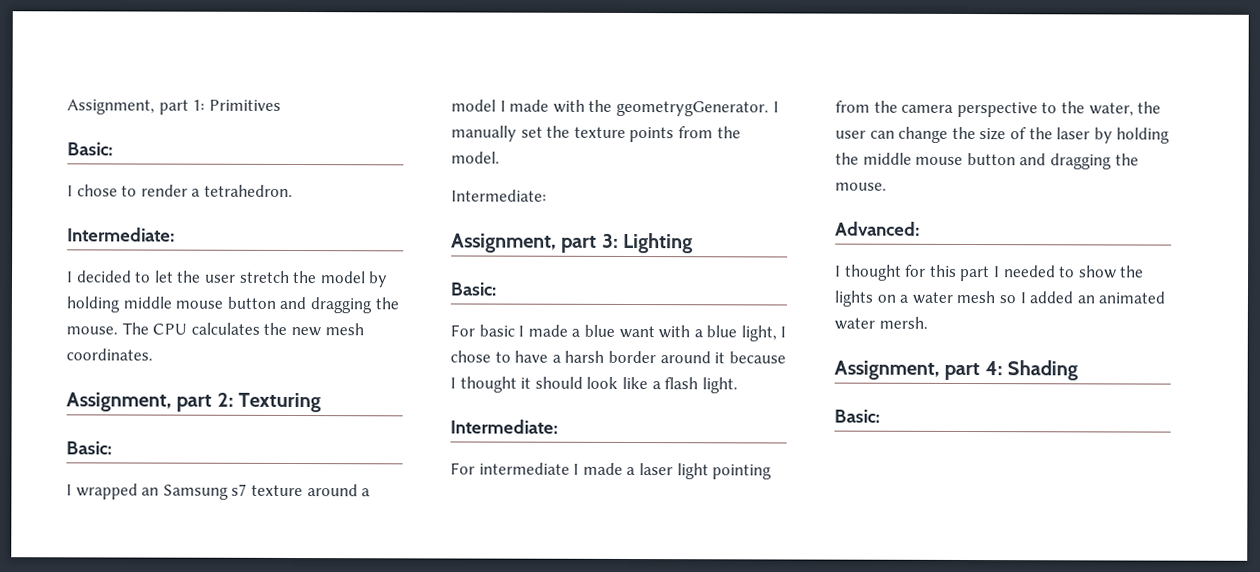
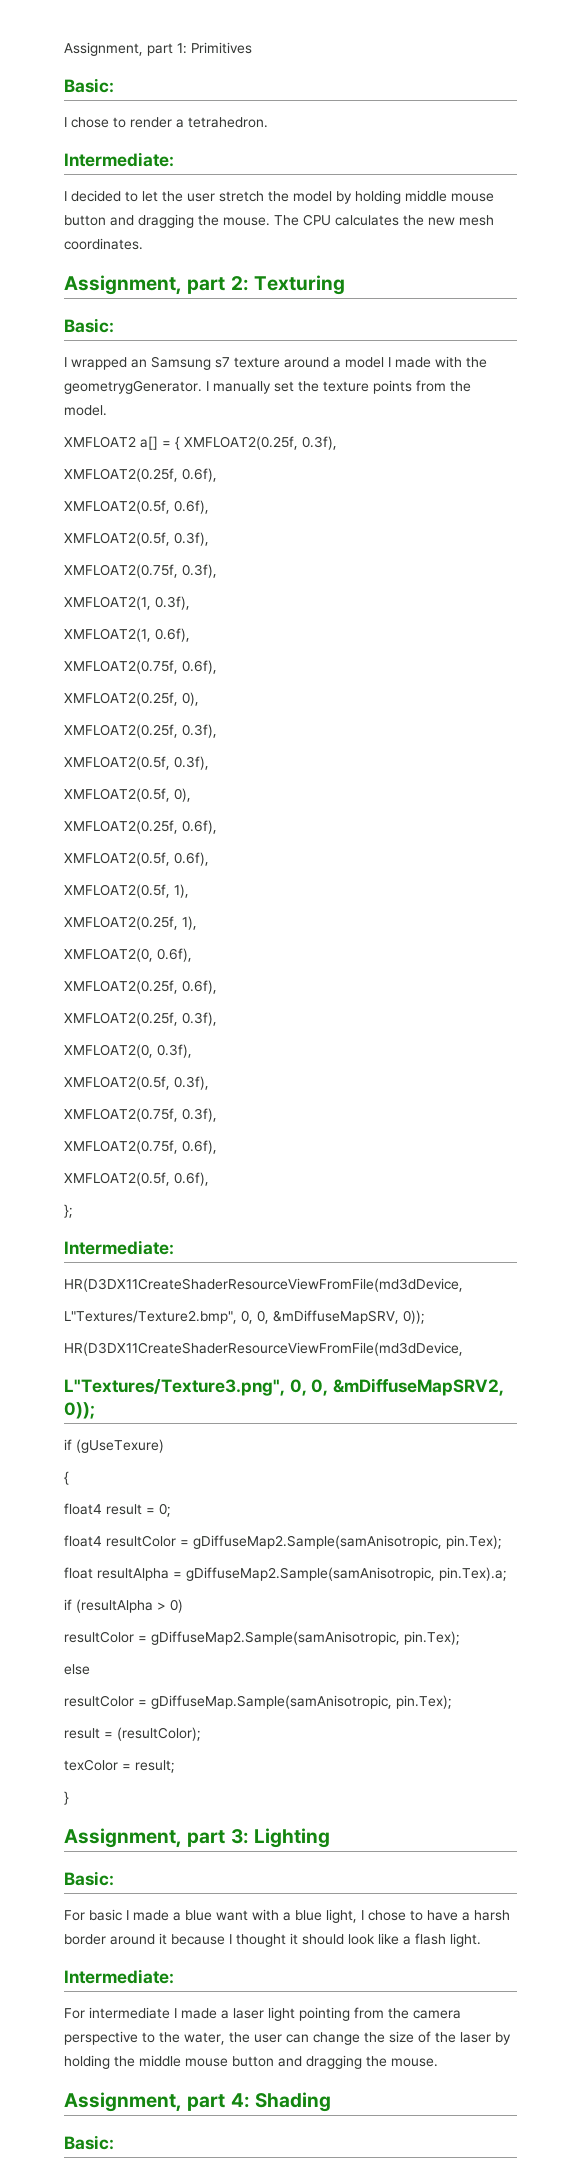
[451,189,547,202] Intermediate: -> [64,436,337,450] [64,468,217,482] [64,500,209,514] [64,532,209,546] [64,564,217,578] [64,596,190,610] [64,628,190,642] [64,660,217,674] [64,692,199,706] [64,724,217,738] [64,756,209,770] [64,788,191,802] [64,820,217,834] [64,852,209,866] [64,884,189,898] [64,916,197,930] [64,948,192,962] [64,980,217,994] [64,1012,217,1026] [64,1044,192,1058] [64,1076,209,1090] [64,1108,217,1122] [64,1140,217,1154] [64,1172,209,1186] [64,1204,73,1218] [64,1240,174,1255] [64,1278,463,1292] [64,1310,425,1324] [64,1342,463,1356] [64,1378,505,1396] [64,1402,95,1419] [64,1439,164,1453] [64,1471,69,1485] [64,1503,171,1517] [64,1535,502,1549] [64,1567,507,1581] [64,1599,183,1613] [64,1631,460,1645] [64,1664,90,1675] [64,1695,452,1709] [64,1727,201,1741] [64,1759,175,1773] [64,1791,69,1805] XMFLOAT2 a[] = { XMFLOAT2(0.25f, 0.3f), // XMFLOAT2(0.25f, 0.6f), // XMFLOAT2(0.5f, 0.6f), // XMFLOAT2(0.5f, 0.3f), // XMFLOAT2(0.75f, 0.3f), // XMFLOAT2(1, 0.3f), // XMFLOAT2(1, 0.6f), // XMFLOAT2(0.75f, 0.6f), // XMFLOAT2(0.25f, 0), // XMFLOAT2(0.25f, 0.3f), // XMFLOAT2(0.5f, 0.3f), // XMFLOAT2(0.5f, 0), // XMFLOAT2(0.25f, 0.6f), // XMFLOAT2(0.5f, 0.6f), // XMFLOAT2(0.5f, 1), // XMFLOAT2(0.25f, 1), // XMFLOAT2(0, 0.6f), // XMFLOAT2(0.25f, 0.6f), // XMFLOAT2(0.25f, 0.3f), // XMFLOAT2(0, 0.3f), // XMFLOAT2(0.5f, 0.3f), // XMFLOAT2(0.75f, 0.3f), // XMFLOAT2(0.75f, 0.6f), // XMFLOAT2(0.5f, 0.6f), // }; // Intermediate: // HR(D3DX11CreateShaderResourceViewFromFile(md3dDevice, // L"Textures/Texture2.bmp", 0, 0, &mDiffuseMapSRV, 0)); // HR(D3DX11CreateShaderResourceViewFromFile(md3dDevice, // L"Textures/Texture3.png", 0, 0, &mDiffuseMapSRV2, 0)); // if (gUseTexure) // { // float4 result = 0; // float4 resultColor = gDiffuseMap2.Sample(samAnisotropic, pin.Tex); // float resultAlpha = gDiffuseMap2.Sample(samAnisotropic, pin.Tex).a; // if (resultAlpha > 0) // resultColor = gDiffuseMap2.Sample(samAnisotropic, pin.Tex); // else // resultColor = gDiffuseMap.Sample(samAnisotropic, pin.Tex); // result = (resultColor); // texColor = result; // }
[835,221,920,236] [835,264,1145,282] [834,290,1166,307] [834,316,928,330] // Advanced: // I thought for this part I needed to show the lights on a water mesh so I added an animated water mersh. -> (438, 2062) none

